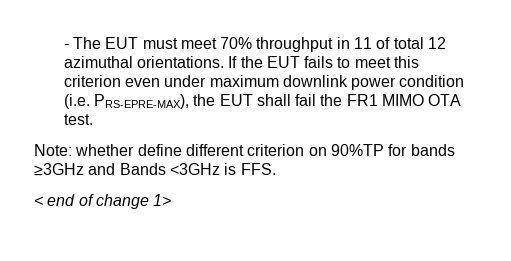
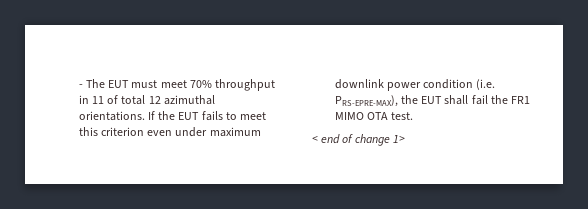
[34,144,455,156] [34,163,276,176] // Note: whether define different criterion on 90%TP for bands ≥3GHz and Bands <3GHz is FFS. -> (414, 116) none

